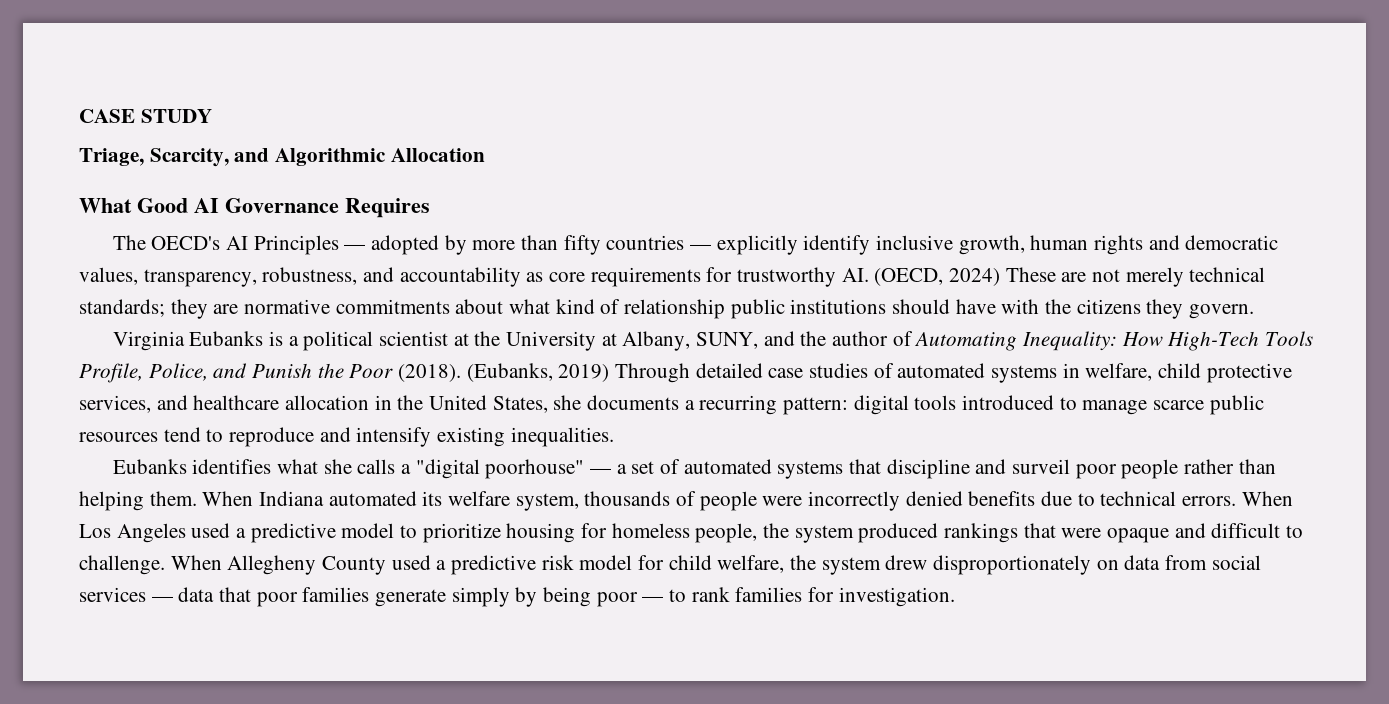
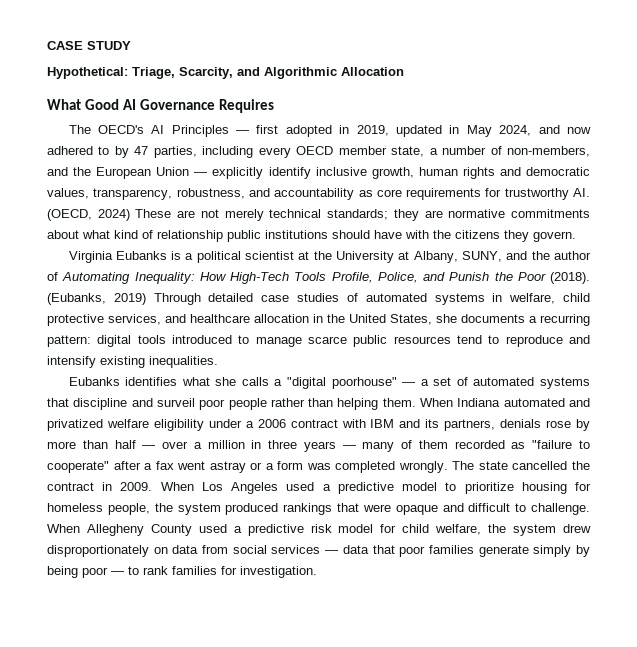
(212, 116) none -> [47,67,128,79] Hypothetical:
[370,235,685,255] adopted by more than fifty countries -> [256,125,591,137] [47,146,590,158] [47,167,190,179] first adopted in 2019, updated in May 2024, and now adhered to by 47 parties, including every OECD member state, a number of non-members, and the European Union
[422,491,1237,511] its welfare system, thousands of people were incorrectly denied benefits due to technical errors. -> [569,398,591,407] [47,419,591,431] [47,440,590,452] [47,461,591,473] [47,482,153,491] and privatized welfare eligibility under a 2006 contract with IBM and its partners, denials rose by more than half — over a million in three years — many of them recorded as "failure to cooperate" after a fax went astray or a form was completed wrongly. The state cancelled the contract in 2009.

